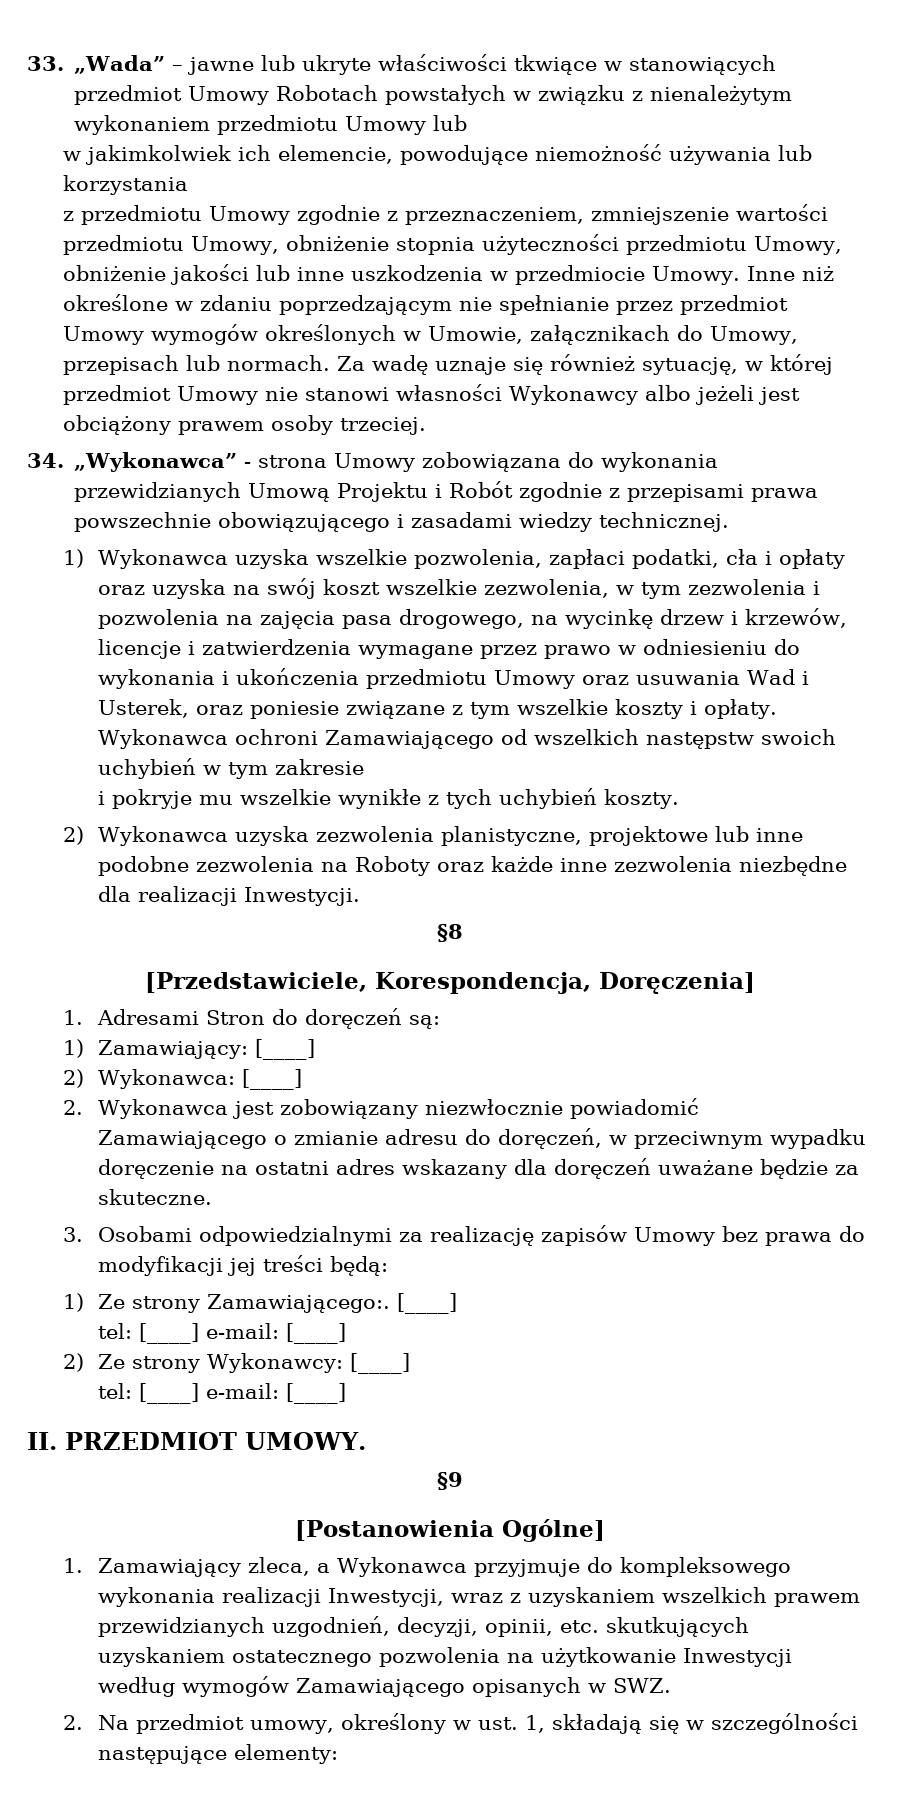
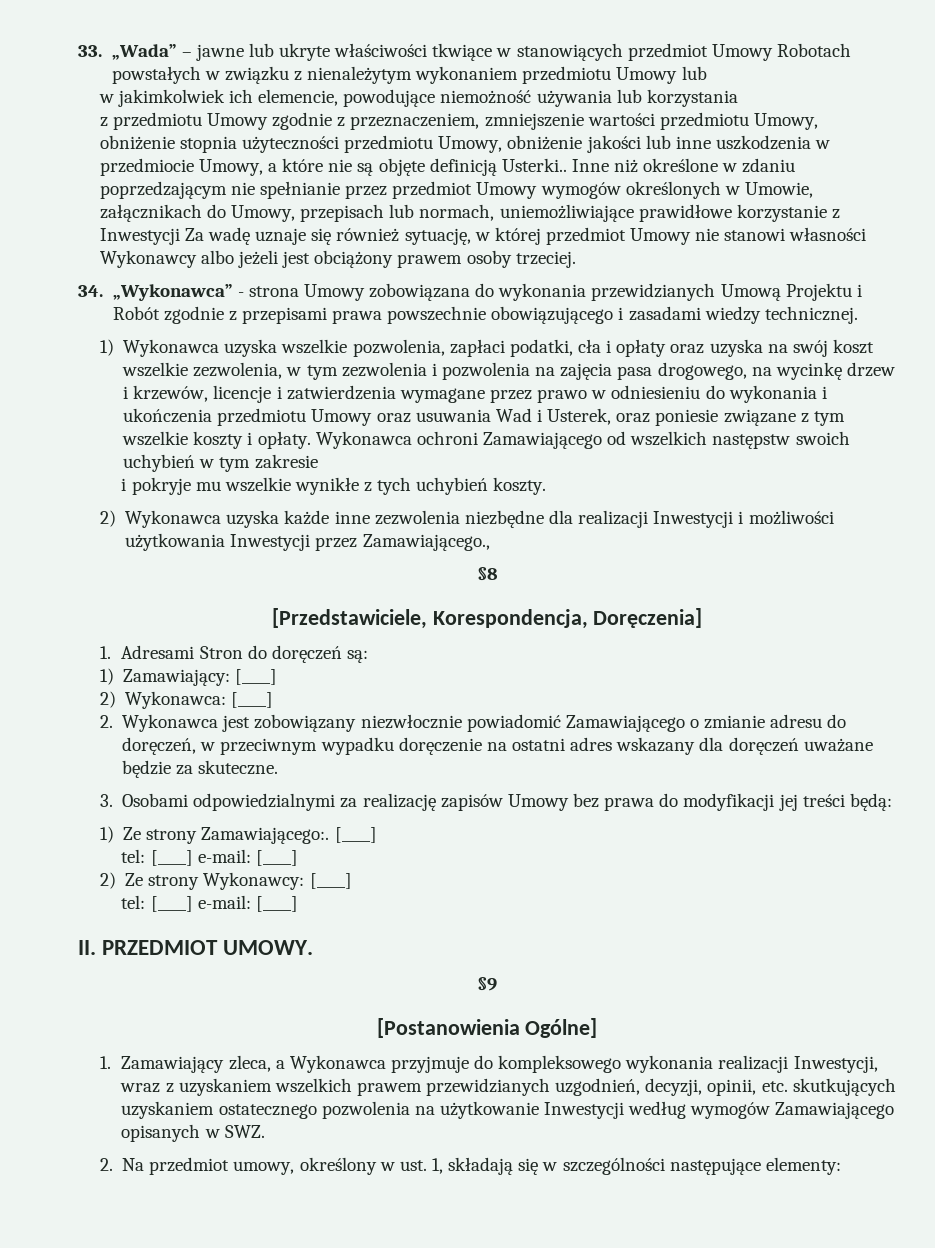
[651,266,740,285] Umowy. -> [198,158,567,176] Umowy, a które nie są objęte definicją Usterki..
[226,355,330,371] normach. -> [419,204,840,222] [99,228,180,245] normach, uniemożliwiające prawidłowe korzystanie z Inwestycji
[316,826,804,846] [98,856,485,876] zezwolenia planistyczne, projektowe lub inne podobne zezwolenia na Roboty oraz -> (280, 519) none
[244,887,361,906] Inwestycji. -> [653,510,834,528] [125,533,490,551] Inwestycji i możliwości użytkowania Inwestycji przez Zamawiającego.,

